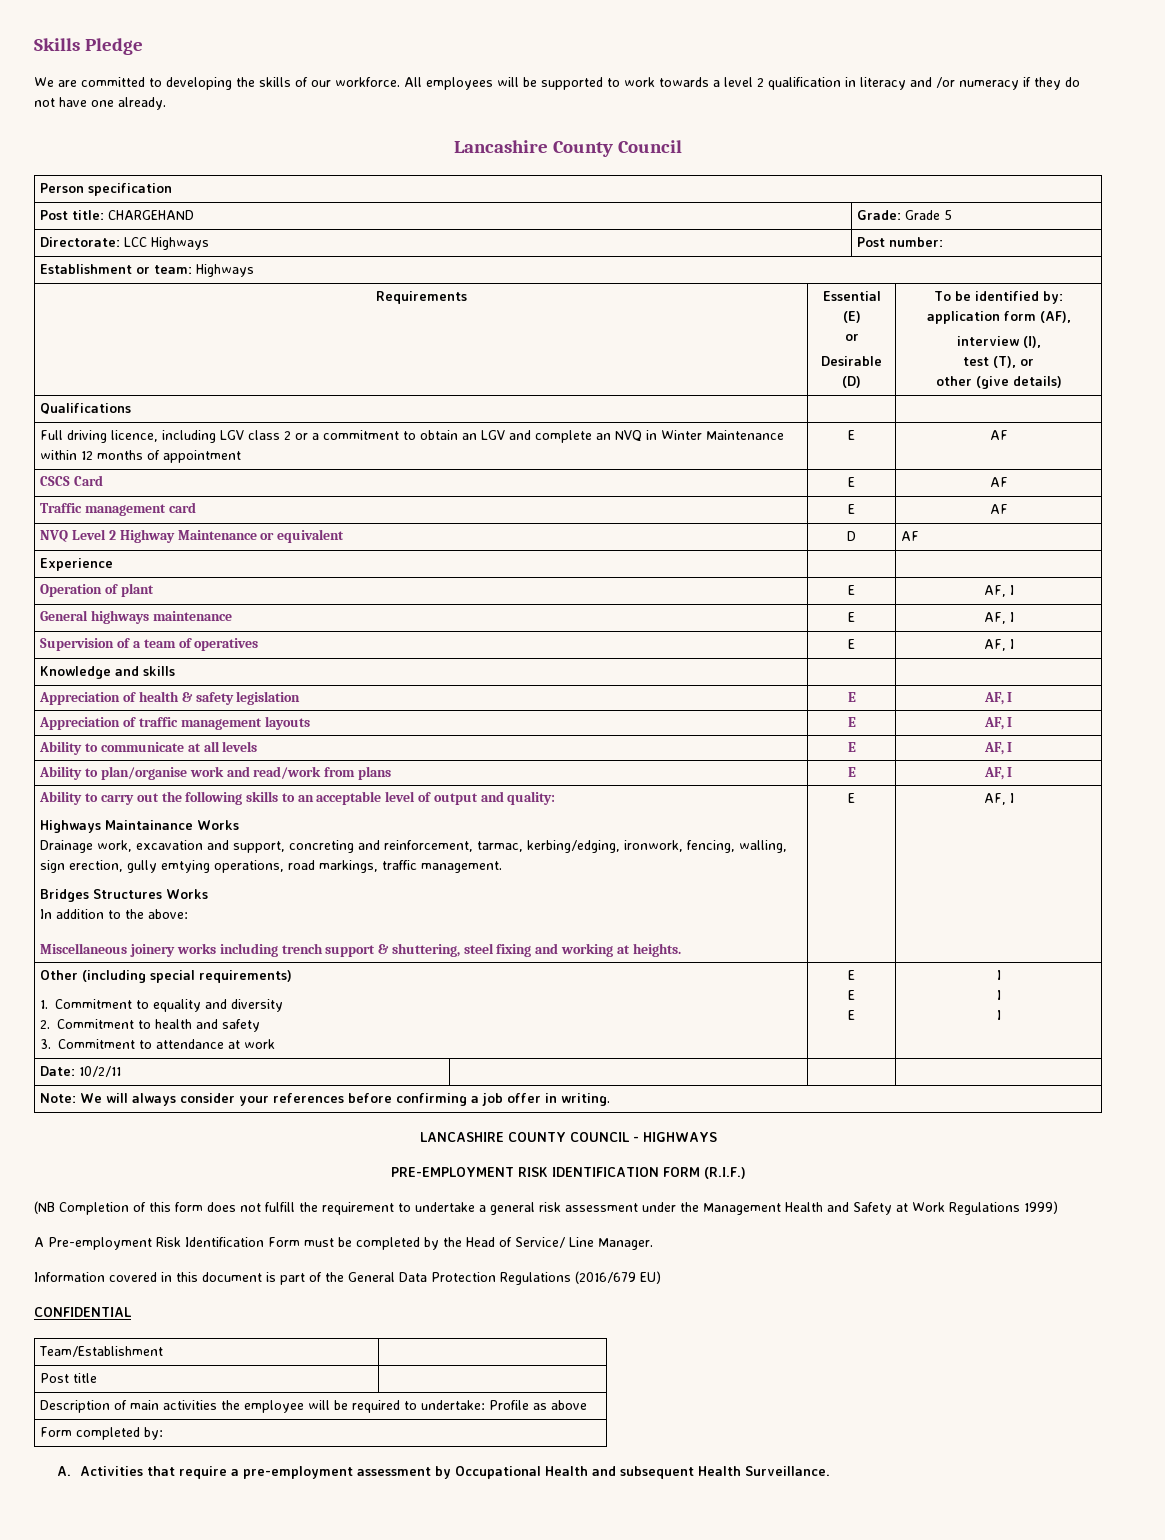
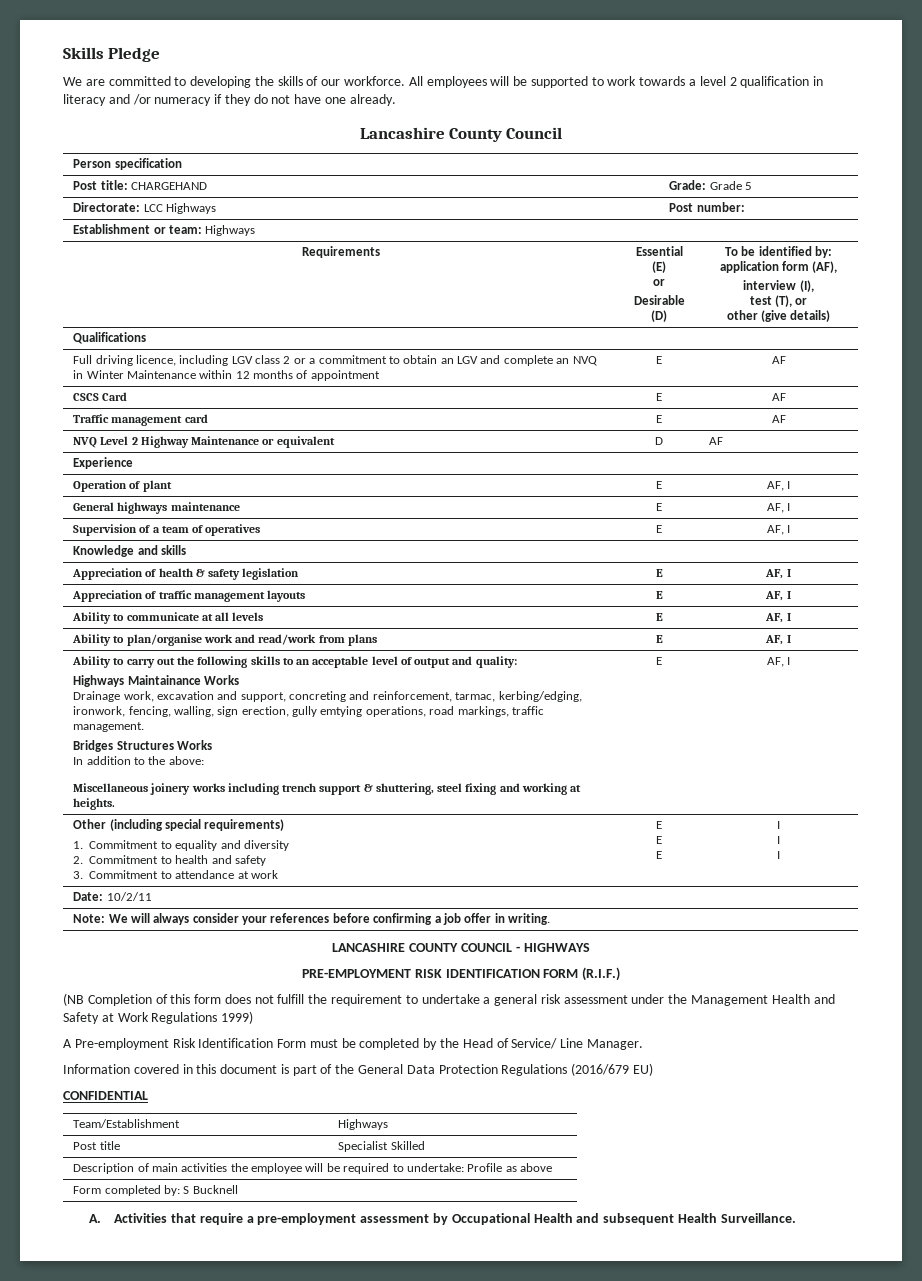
(164, 1351) none -> [338,1119,389,1130] Highways
(98, 1378) none -> [338,1141,425,1152] Specialist Skilled
(164, 1433) none -> [183,1185,238,1194] S Bucknell

